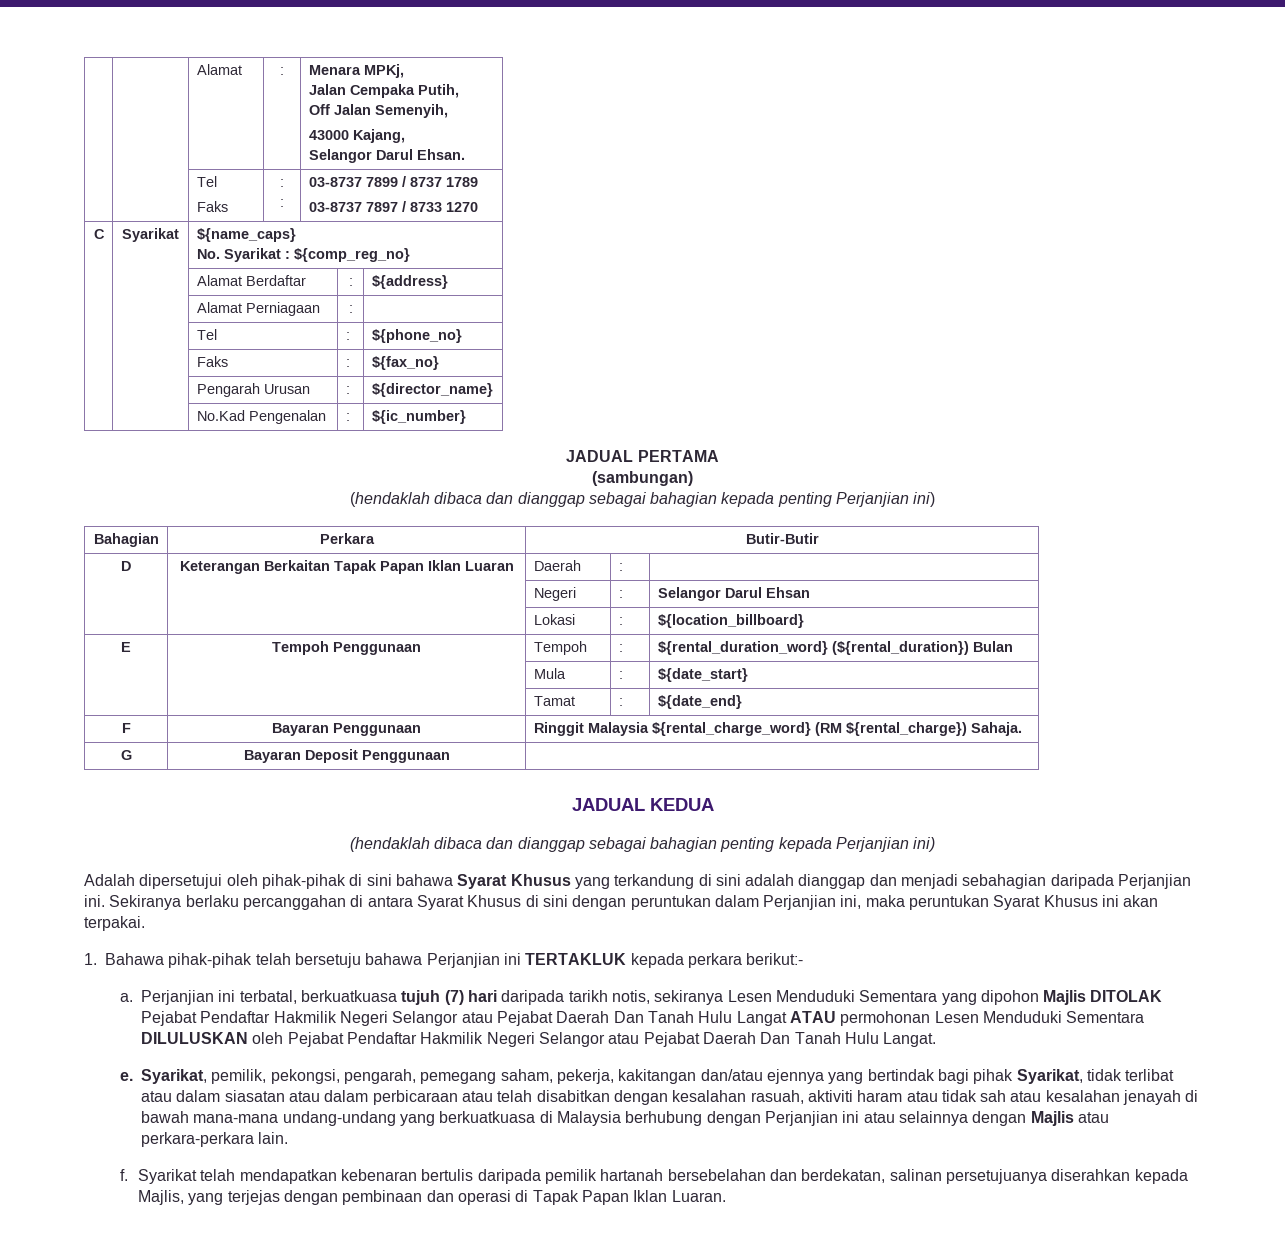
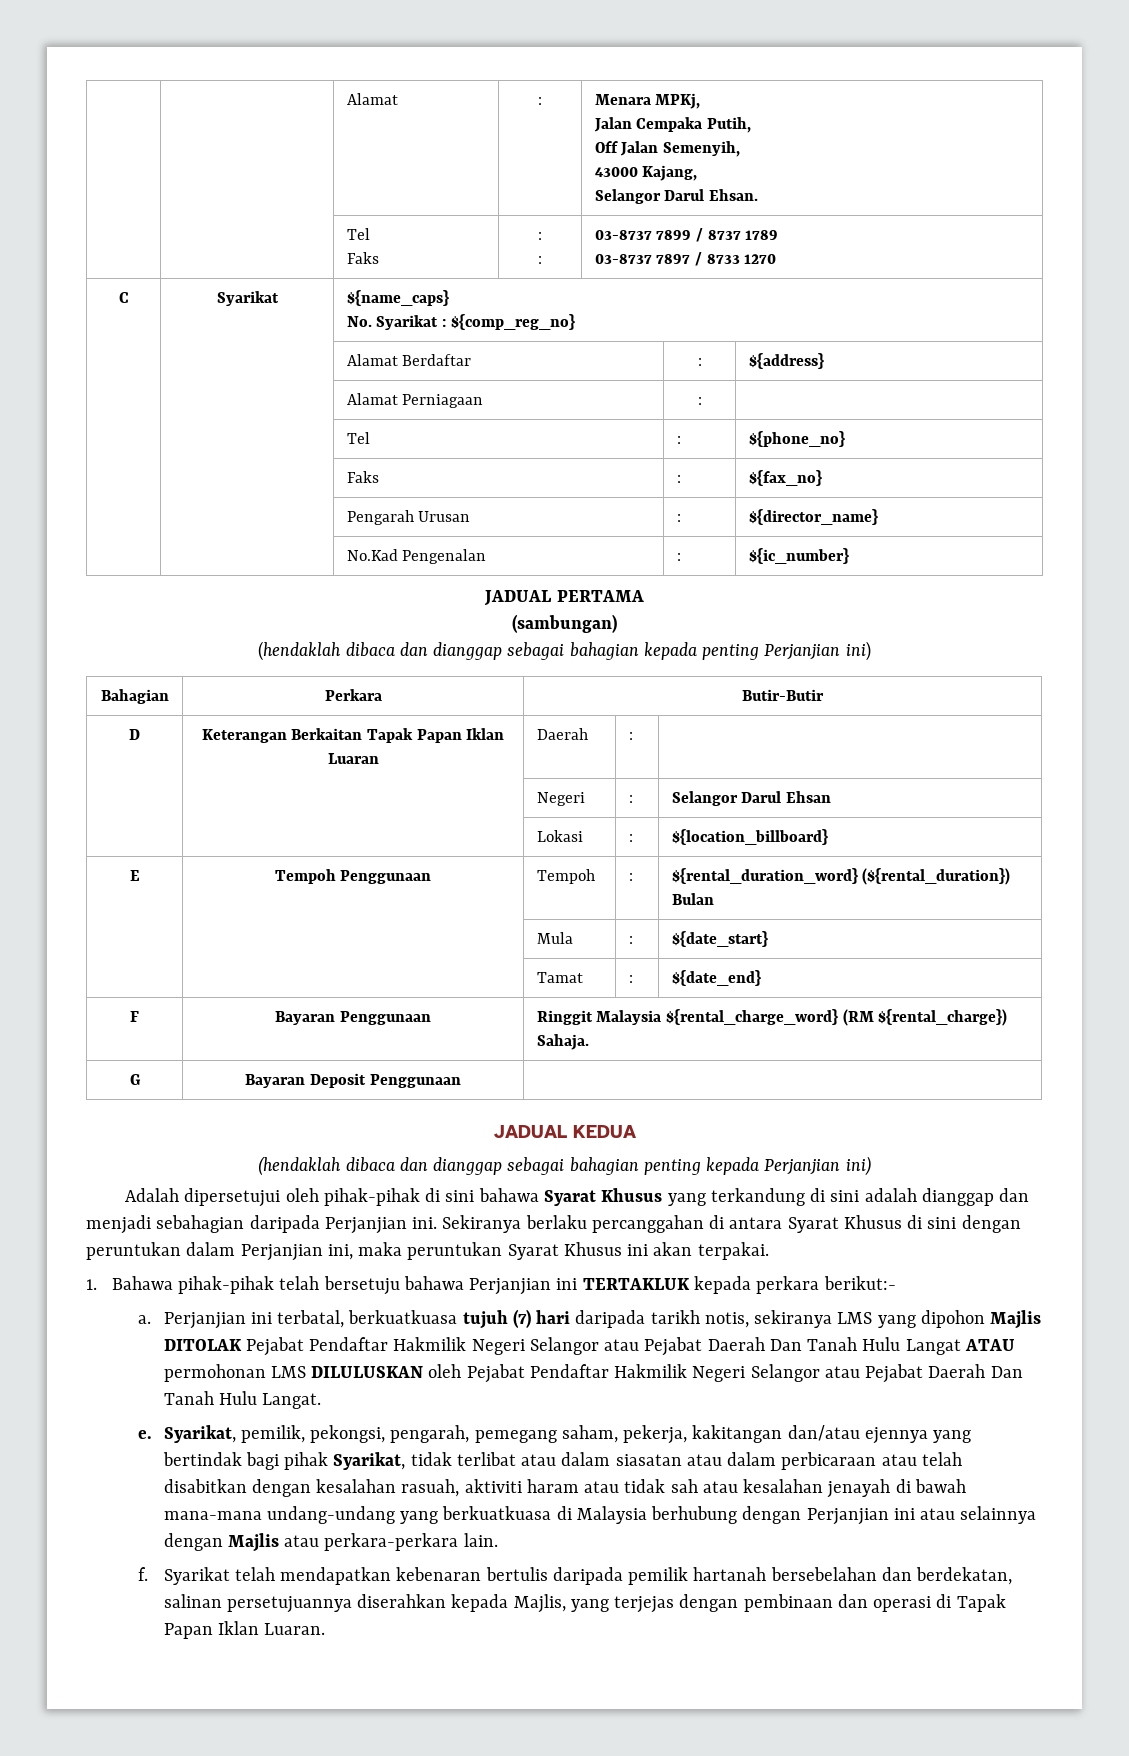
[727,990,938,1002] Lesen Menduduki Sementara -> [837,1312,873,1324] LMS
[934,1011,1145,1023] Lesen Menduduki Sementara -> [270,1366,306,1378] LMS
[945,1169,1047,1184] persetujuanya -> [226,1596,352,1613] persetujuannya

